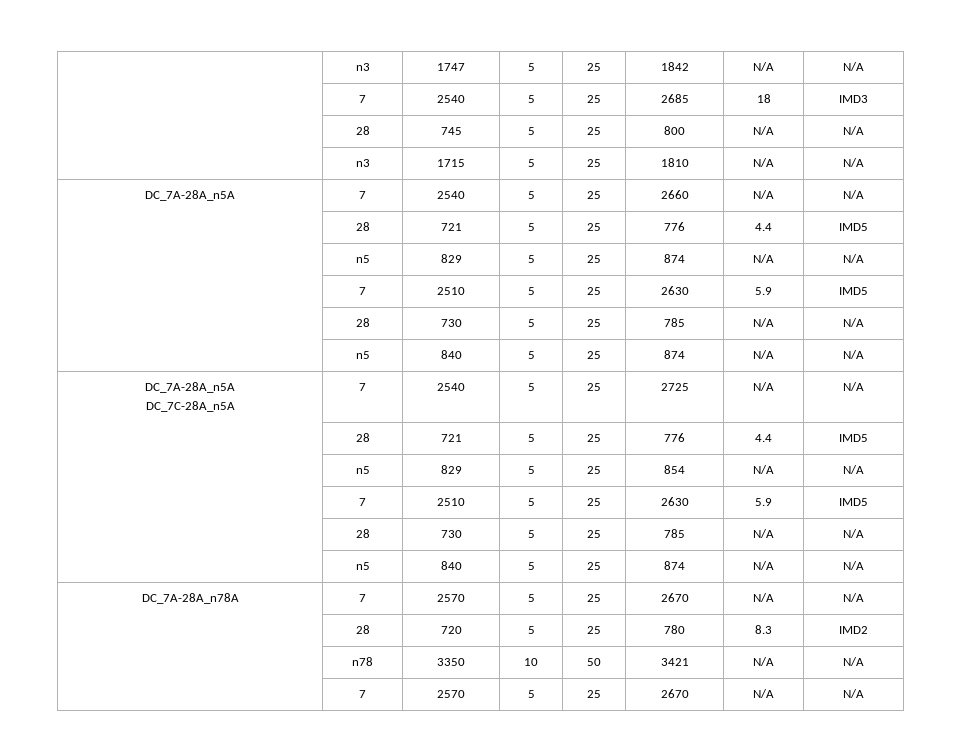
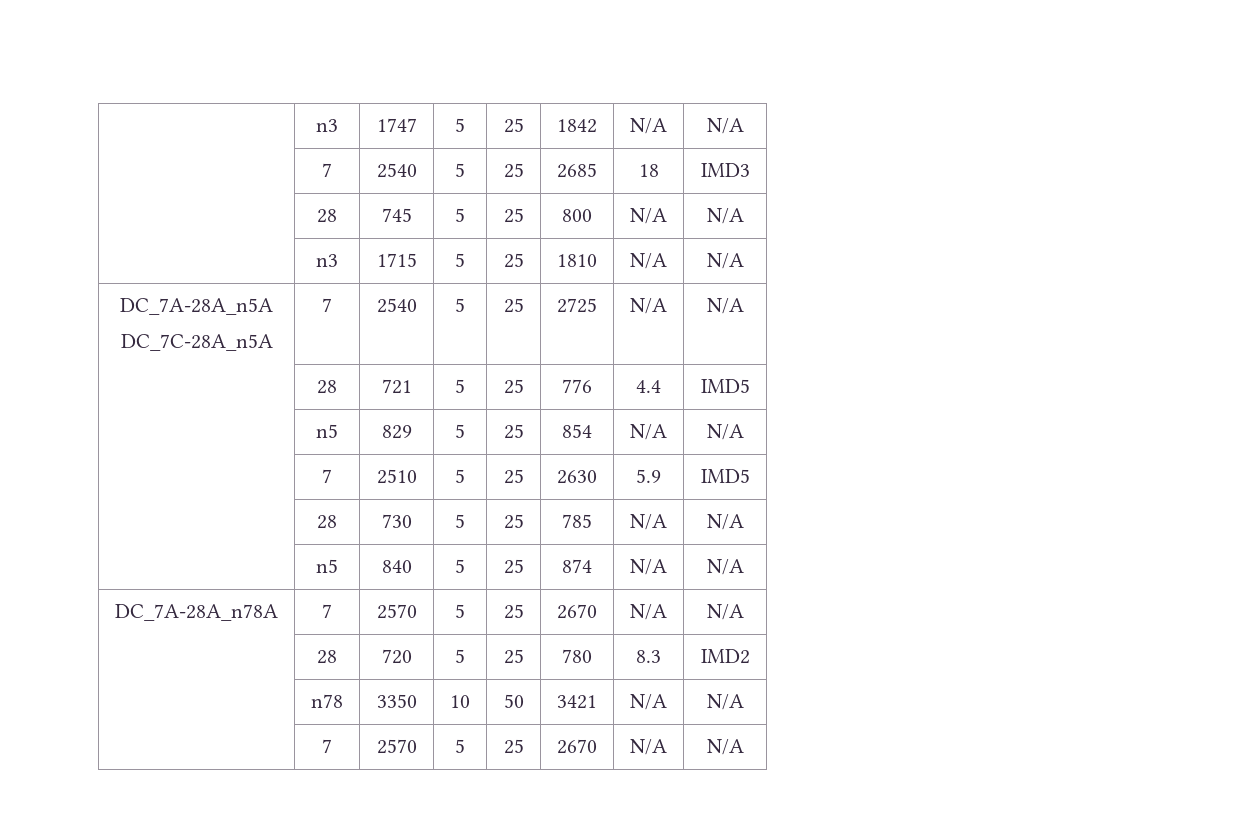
[145,190,235,201] [359,191,366,199] [437,191,465,199] [527,191,535,199] [587,191,601,199] [660,190,689,199] [753,190,774,199] [843,190,864,199] [355,222,370,231] [440,223,462,231] [527,223,535,231] [587,223,601,231] [664,222,685,231] [755,223,772,231] [839,223,868,231] [355,255,370,263] [440,254,462,263] [527,255,535,263] [587,255,601,263] [664,254,685,263] [753,254,774,263] [843,254,864,263] [359,287,366,295] [437,287,465,295] [527,287,535,295] [587,287,601,295] [660,286,689,295] [755,287,772,295] [839,287,868,295] [355,318,370,327] [440,319,462,327] [527,319,535,327] [587,319,601,327] [664,318,685,327] [753,318,774,327] [843,318,864,327] [355,351,370,359] [440,350,462,359] [527,351,535,359] [587,351,601,359] [664,350,685,359] [753,350,774,359] [843,350,864,359] // DC_7A-28A_n5A | 7 | 2540 | 5 | 25 | 2660 | N/A | N/A // | 28 | 721 | 5 | 25 | 776 | 4.4 | IMD5 // | n5 | 829 | 5 | 25 | 874 | N/A | N/A // | 7 | 2510 | 5 | 25 | 2630 | 5.9 | IMD5 // | 28 | 730 | 5 | 25 | 785 | N/A | N/A // | n5 | 840 | 5 | 25 | 874 | N/A | N/A -> (744, 261) none

